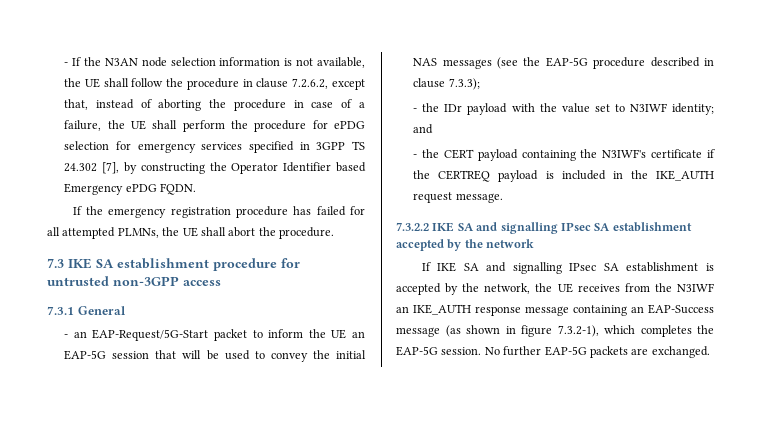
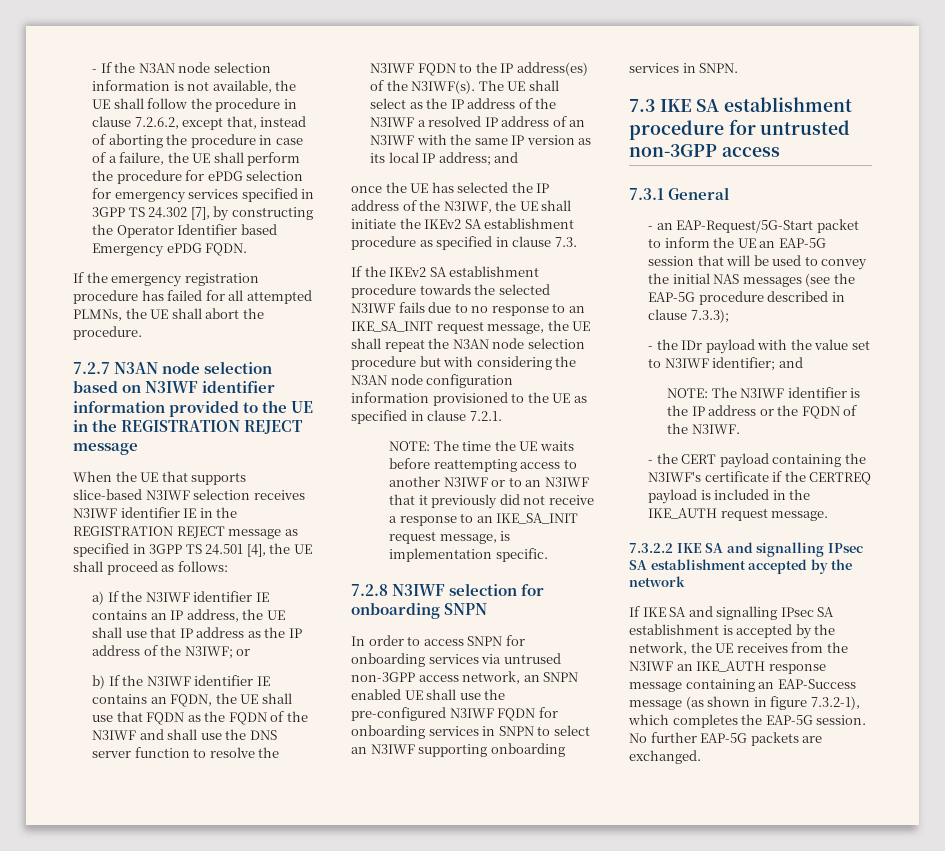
(334, 233) none -> [73,361,273,374] [73,381,276,393] [73,400,314,417] [73,419,304,434] [73,443,138,455] [73,471,247,485] [73,489,305,500] [73,507,238,518] [73,526,298,539] [73,543,312,557] [73,561,228,575] [92,591,269,605] [92,609,285,622] [92,627,302,638] [92,645,251,659] [92,675,270,689] [92,693,292,707] [92,711,308,725] [92,729,277,740] [92,747,280,758] [370,62,588,76] [370,80,559,94] [370,98,557,109] [370,116,586,127] [370,134,592,145] [370,152,519,166] [351,182,550,193] [351,200,572,213] [351,218,575,229] [351,236,577,250] [351,266,540,277] [351,284,550,298] [351,302,585,316] [351,320,591,334] [351,338,585,352] [351,356,577,370] [351,374,514,388] [351,392,587,406] [351,410,502,424] [389,440,574,451] [389,458,577,472] [389,476,589,487] [389,494,594,509] [389,513,579,526] [389,531,511,544] [389,548,548,562] [351,583,545,596] [351,603,488,619] [351,635,525,646] [351,653,561,667] [351,671,579,684] [351,689,506,700] [351,707,558,721] [351,725,590,739] [351,743,565,757] [629,63,739,73] // 7.2.7 N3AN node selection based on N3IWF identifier information provided to the UE in the REGISTRATION REJECT message // When the UE that supports slice-based N3IWF selection receives N3IWF identifier IE in the REGISTRATION REJECT message as specified in 3GPP TS 24.501 [4], the UE shall proceed as follows: // a) If the N3IWF identifier IE contains an IP address, the UE shall use that IP address as the IP address of the N3IWF; or // b) If the N3IWF identifier IE contains an FQDN, the UE shall use that FQDN as the FQDN of the N3IWF and shall use the DNS server function to resolve the N3IWF FQDN to the IP address(es) of the N3IWF(s). The UE shall select as the IP address of the N3IWF a resolved IP address of an N3IWF with the same IP version as its local IP address; and // once the UE has selected the IP address of the N3IWF, the UE shall initiate the IKEv2 SA establishment procedure as specified in clause 7.3. // If the IKEv2 SA establishment procedure towards the selected N3IWF fails due to no response to an IKE_SA_INIT request message, the UE shall repeat the N3AN node selection procedure but with considering the N3AN node configuration information provisioned to the UE as specified in clause 7.2.1. // NOTE: The time the UE waits before reattempting access to another N3IWF or to an N3IWF that it previously did not receive a response to an IKE_SA_INIT request message, is implementation specific. // 7.2.8 N3IWF selection for onboarding SNPN // In order to access SNPN for onboarding services via untrused non-3GPP access network, an SNPN enabled UE shall use the pre-configured N3IWF FQDN for onboarding services in SNPN to select an N3IWF supporting onboarding services in SNPN.
[672,103,714,115] [413,124,434,134] identity; and -> [712,357,803,371] [667,387,861,398] [667,405,858,419] [667,423,740,434] identifier; and // NOTE: The N3IWF identifier is the IP address or the FQDN of the N3IWF.

